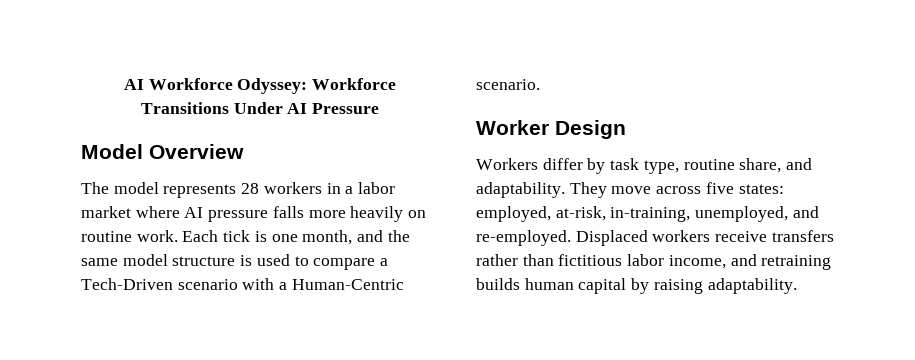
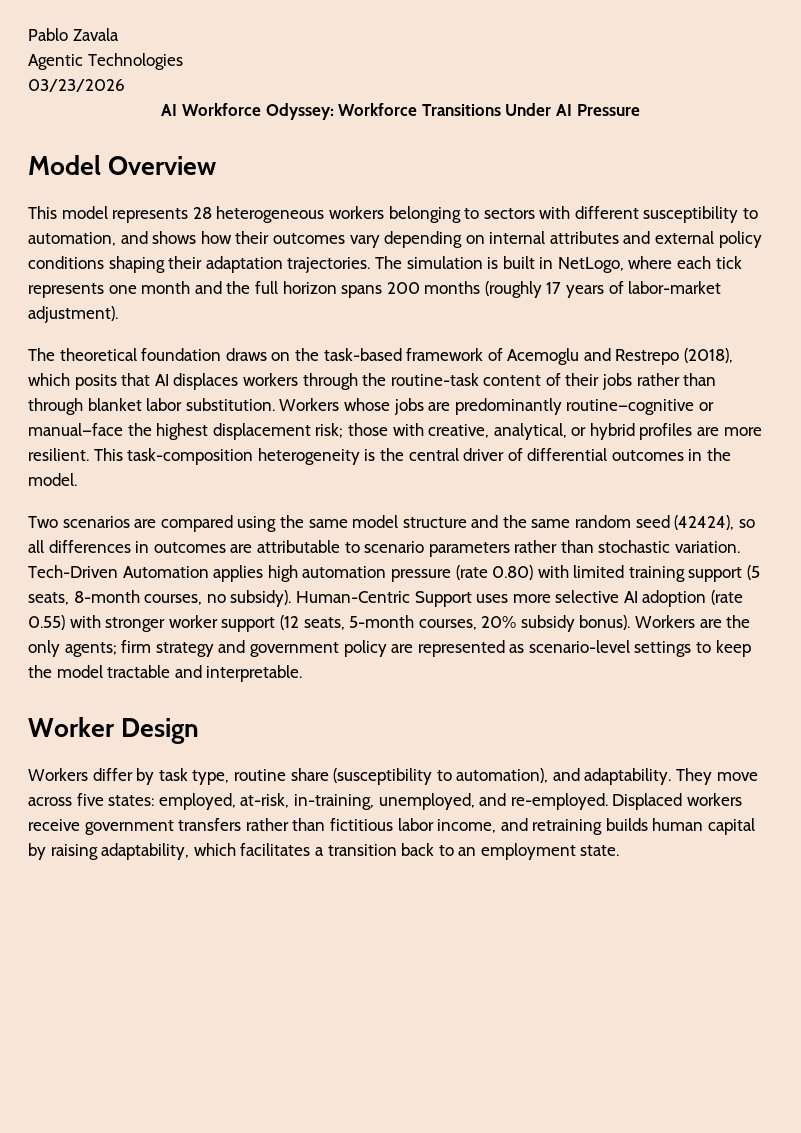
(123, 84) none -> [28,28,119,41] [28,53,183,70] [28,79,125,92] Pablo Zavala // Agentic Technologies // 03/23/2026 //
[81,182,109,194] The -> [28,206,57,219] This
[263,182,396,194] [81,206,427,222] [81,230,410,245] [81,254,389,270] [81,278,404,290] [476,79,540,90] workers in a labor market where AI pressure falls more heavily on routine work. Each tick is one month, and the same model structure is used to compare a Tech-Driven scenario with a Human-Centric scenario. -> [216,206,759,223] [28,231,762,248] [28,256,742,273] [28,281,722,298] [28,306,118,323] [28,348,734,365] [28,373,717,390] [28,398,714,415] [28,423,762,440] [28,448,732,465] [28,473,77,486] [28,515,755,532] [28,540,741,557] [28,565,761,582] [28,590,744,607] [28,615,751,632] [28,640,751,657] [28,665,303,682] heterogeneous workers belonging to sectors with different susceptibility to automation, and shows how their outcomes vary depending on internal attributes and external policy conditions shaping their adaptation trajectories. The simulation is built in NetLogo, where each tick represents one month and the full horizon spans 200 months (roughly 17 years of labor-market adjustment). // The theoretical foundation draws on the task-based framework of Acemoglu and Restrepo (2018), which posits that AI displaces workers through the routine-task content of their jobs rather than through blanket labor substitution. Workers whose jobs are predominantly routine—cognitive or manual—face the highest displacement risk; those with creative, analytical, or hybrid profiles are more resilient. This task-composition heterogeneity is the central driver of differential outcomes in the model. // Two scenarios are compared using the same model structure and the same random seed (42424), so all differences in outcomes are attributable to scenario parameters rather than stochastic variation. Tech-Driven Automation applies high automation pressure (rate 0.80) with limited training support (5 seats, 8-month courses, no subsidy). Human-Centric Support uses more selective AI adoption (rate 0.55) with stronger worker support (12 seats, 5-month courses, 20% subsidy bonus). Workers are the only agents; firm strategy and government policy are represented as scenario-level settings to keep the model tractable and interpretable.
[739,158,782,173] share, -> [290,768,549,785] share (susceptibility to automation),
(768, 236) none -> [84,820,174,835] government
[707,278,797,294] adaptability. -> [101,843,620,860] adaptability, which facilitates a transition back to an employment state.

